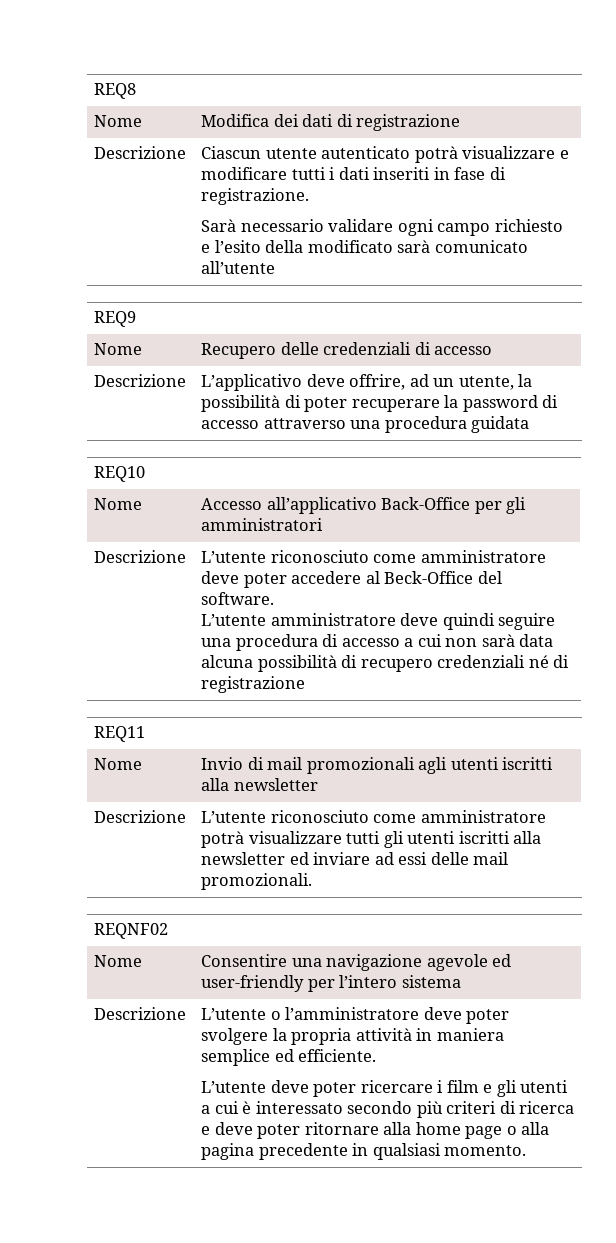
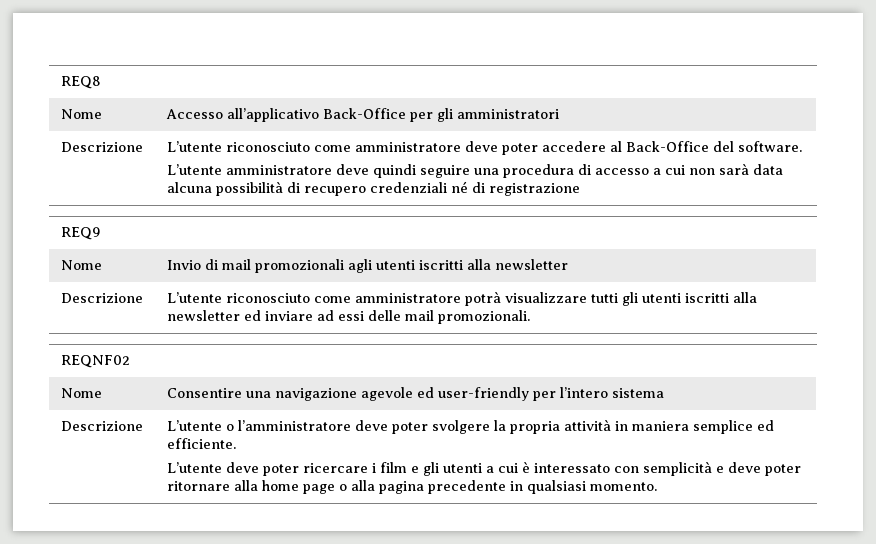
[94,115,143,127] [201,114,461,131] [94,146,187,159] [201,146,569,163] [201,167,506,180] [201,188,310,205] [201,219,563,236] [201,240,528,253] [201,261,276,274] [94,311,137,327] [94,343,143,355] [201,342,493,359] [94,374,187,387] [201,374,533,391] [201,395,559,412] [201,416,530,433] [94,466,146,482] // Nome | Modifica dei dati di registrazione // Descrizione | Ciascun utente autenticato potrà visualizzare e modificare tutti i dati inseriti in fase di registrazione. // Sarà necessario validare ogni campo richiesto e l’esito della modificato sarà comunicato all’utente // REQ9 // Nome | Recupero delle credenziali di accesso // Descrizione | L’applicativo deve offrire, ad un utente, la possibilità di poter recuperare la password di accesso attraverso una procedura guidata // REQ10 -> (101, 82) none
[384,571,474,584] Beck-Office -> [625,141,709,152] Back-Office
[94,726,146,742] REQ11 -> [60,227,101,240] REQ9
[347,1101,575,1118] secondo più criteri di ricerca -> [613,461,712,476] con semplicità

